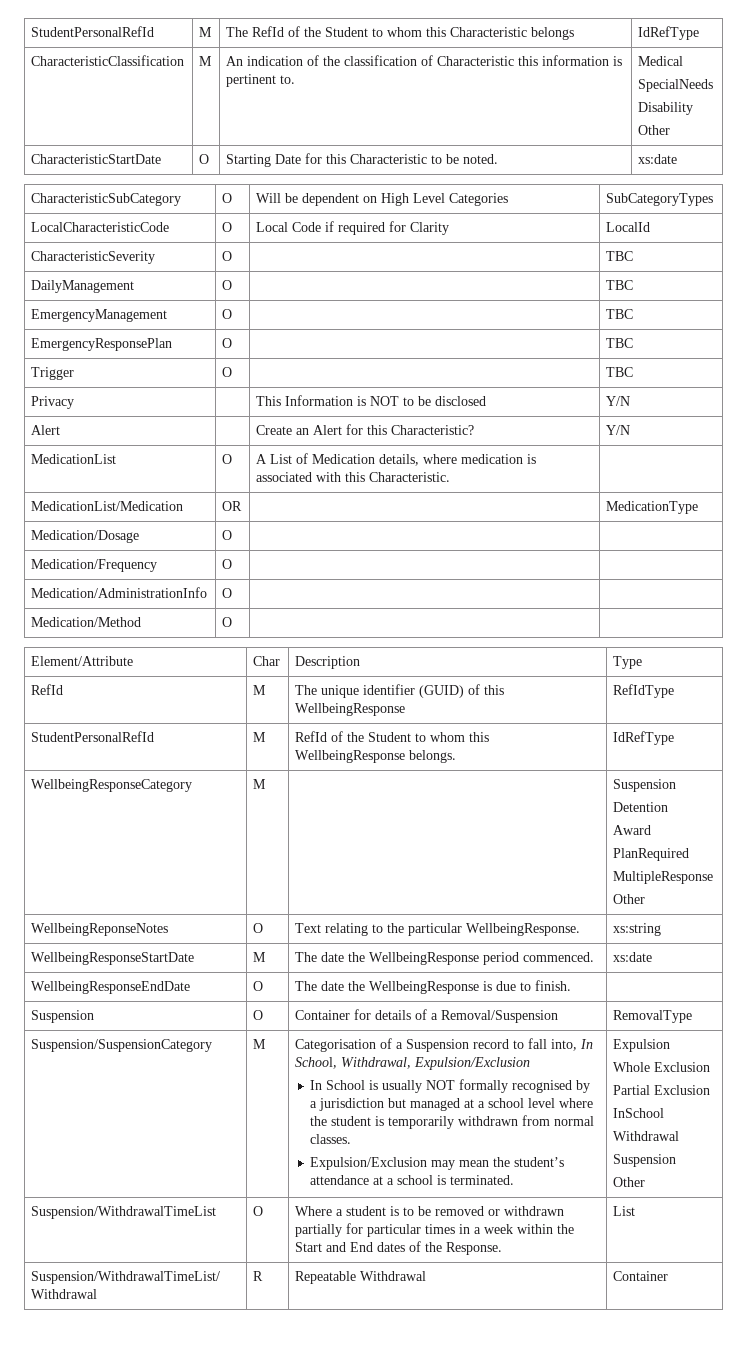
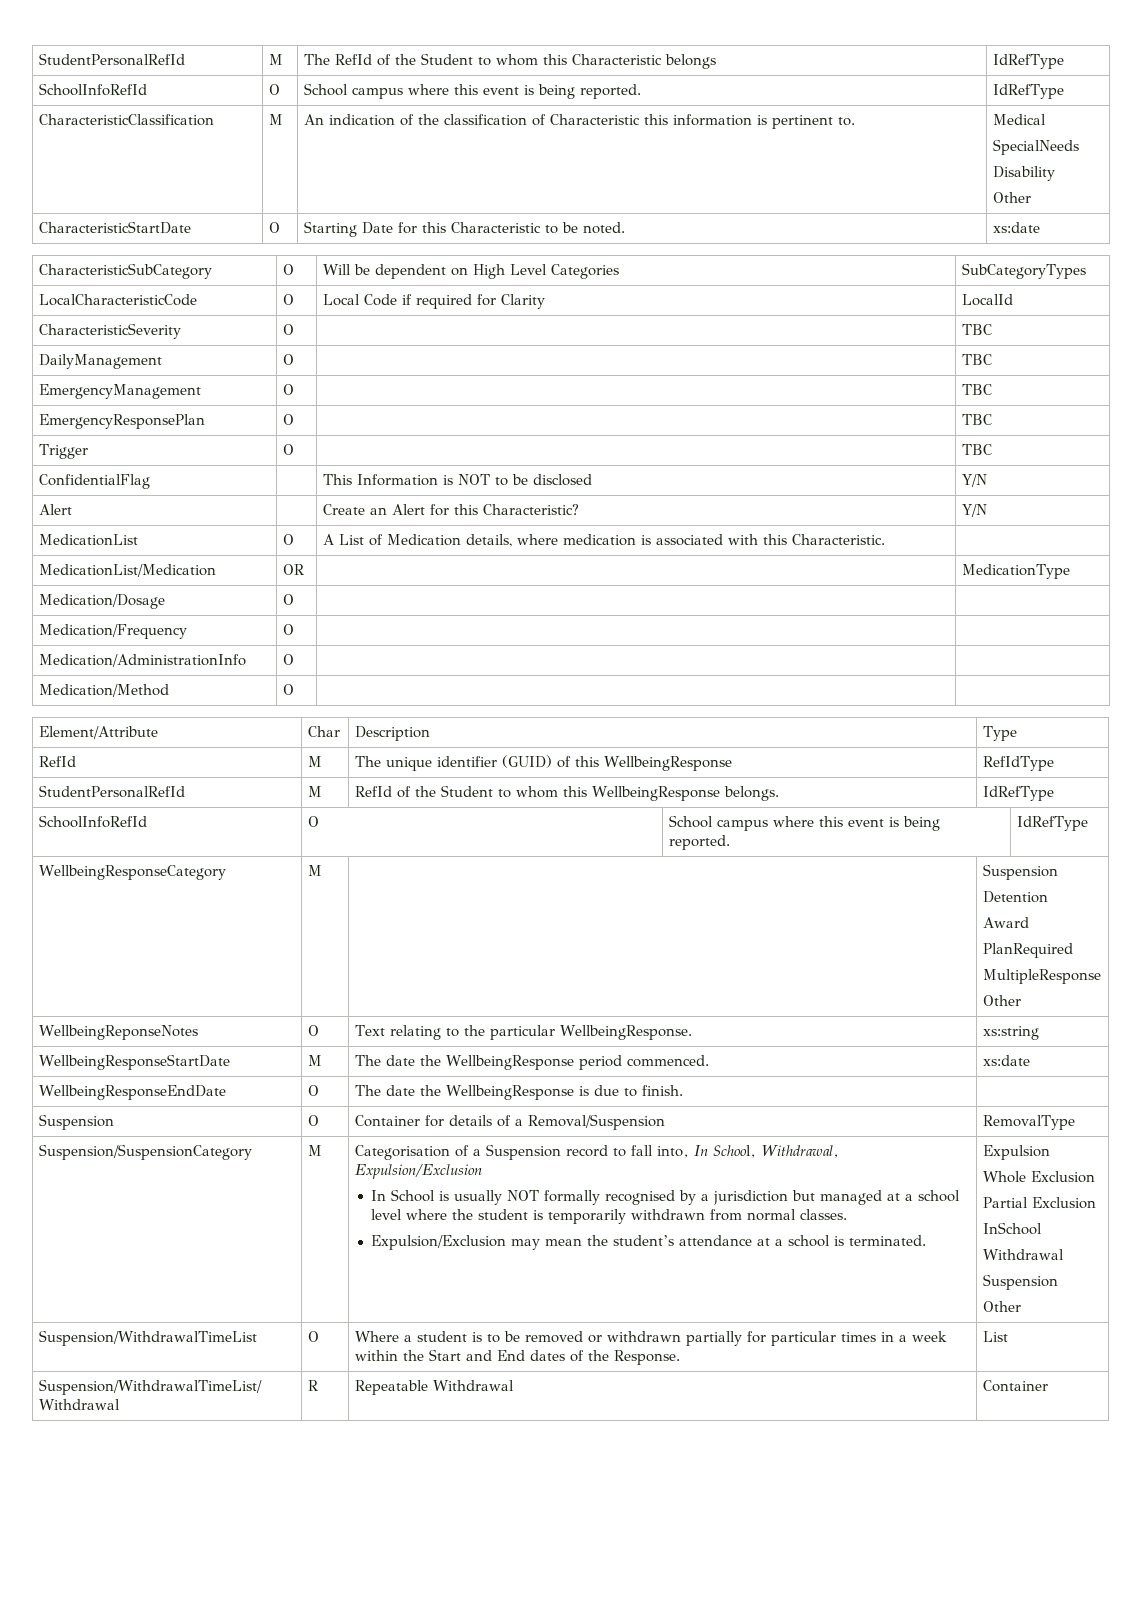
(700, 33) none -> [38,83,147,96] [268,84,280,95] [303,83,641,99] [992,84,1064,99] // SchoolInfoRefId | O | School campus where this event is being reported. | IdRefType
[31,396,75,409] Privacy -> [38,474,150,489] ConfidentialFlag
(675, 738) none -> [38,815,147,828] [307,816,319,827] [668,815,940,831] [668,835,730,850] [1016,816,1088,831] // SchoolInfoRefId | O | School campus where this event is being reported. | IdRefType

